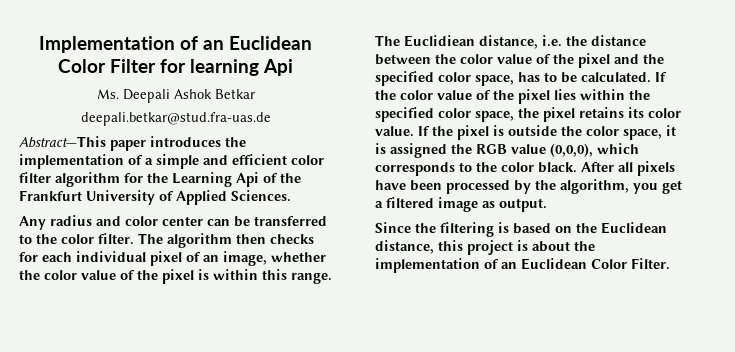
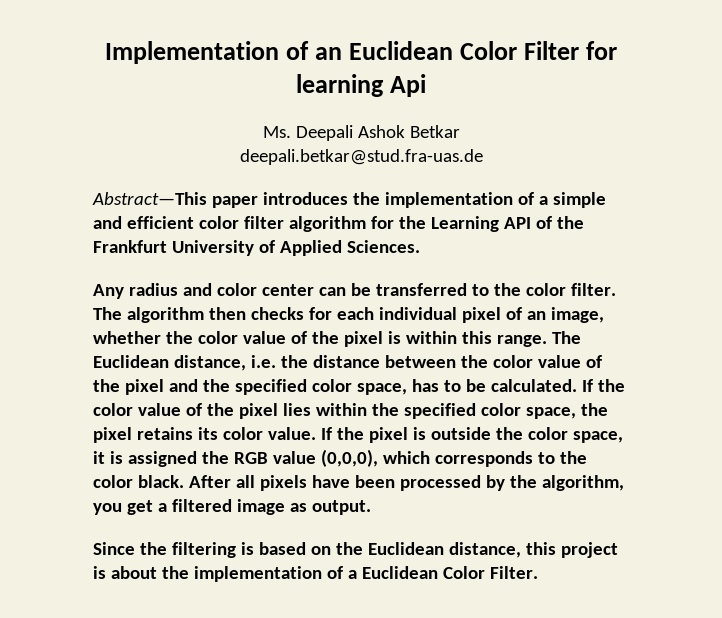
[236,172,259,187] Api -> [503,217,531,229] API
[404,35,475,47] Euclidiean -> [93,355,169,368] Euclidean
[501,262,517,269] an -> [347,570,357,579] a

